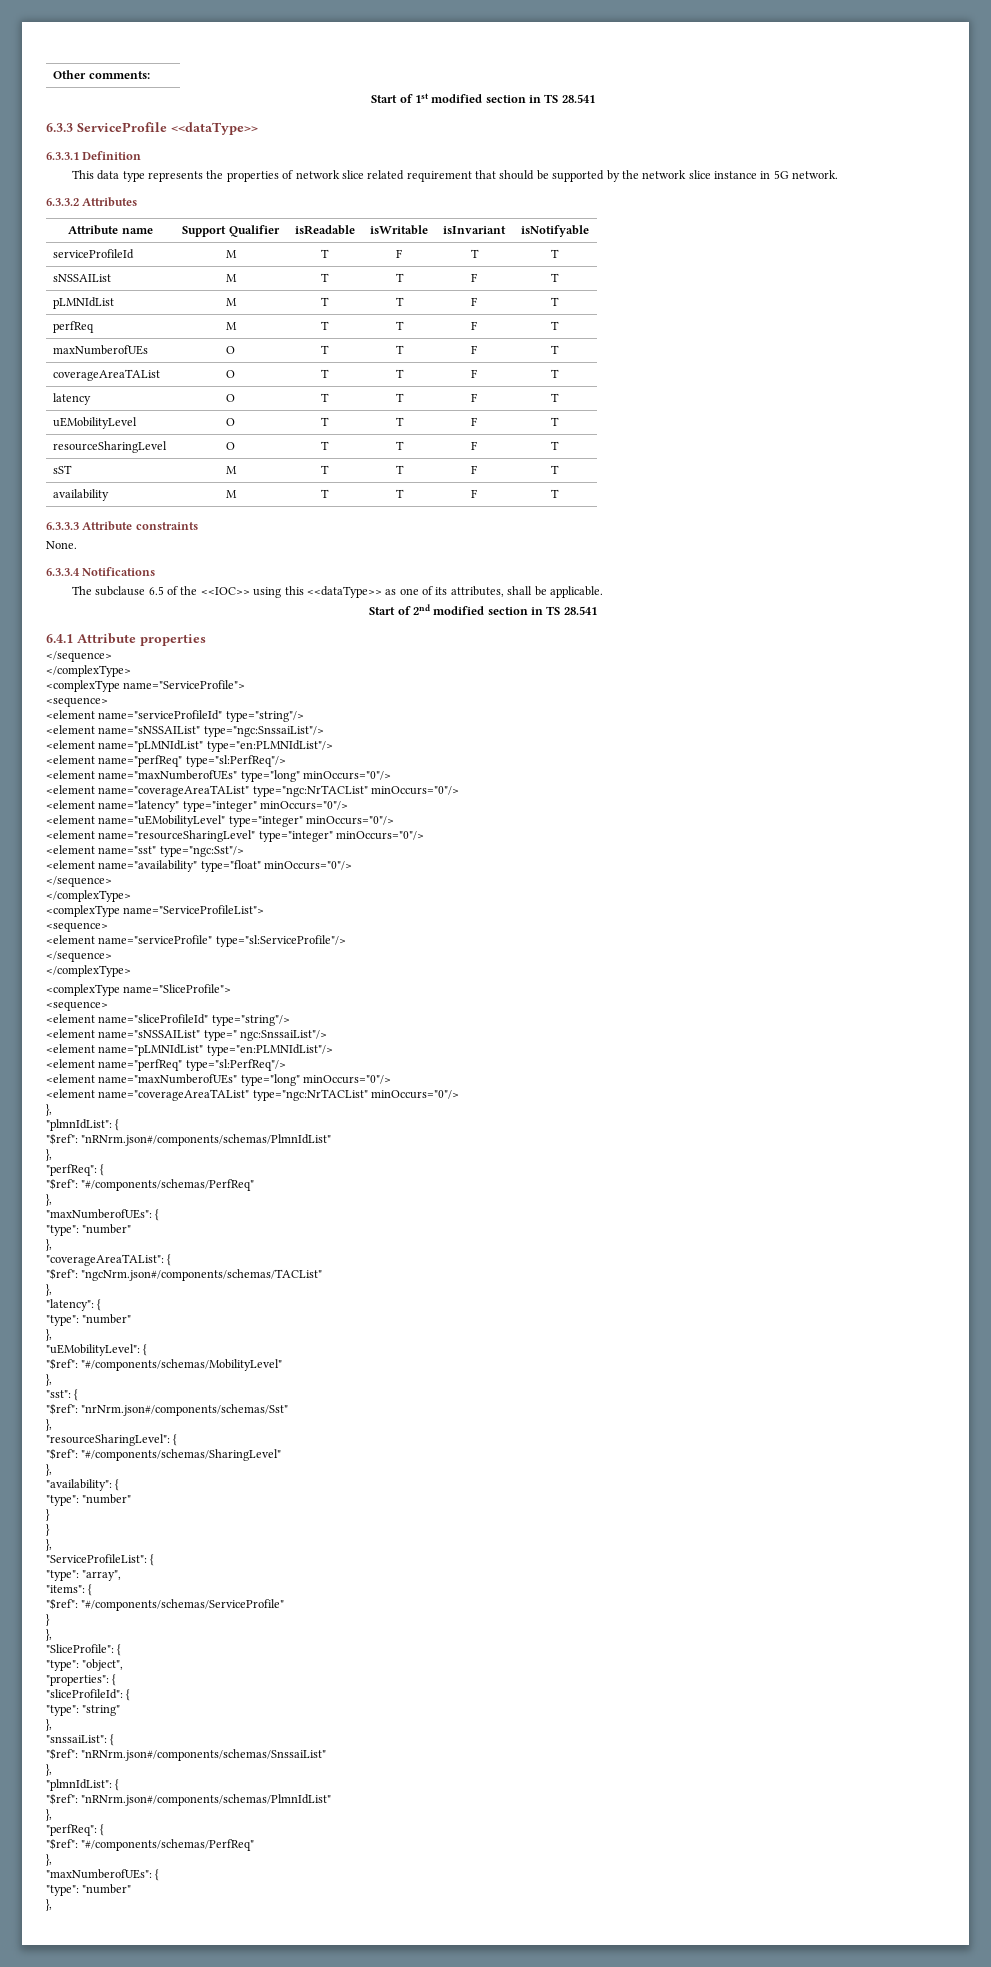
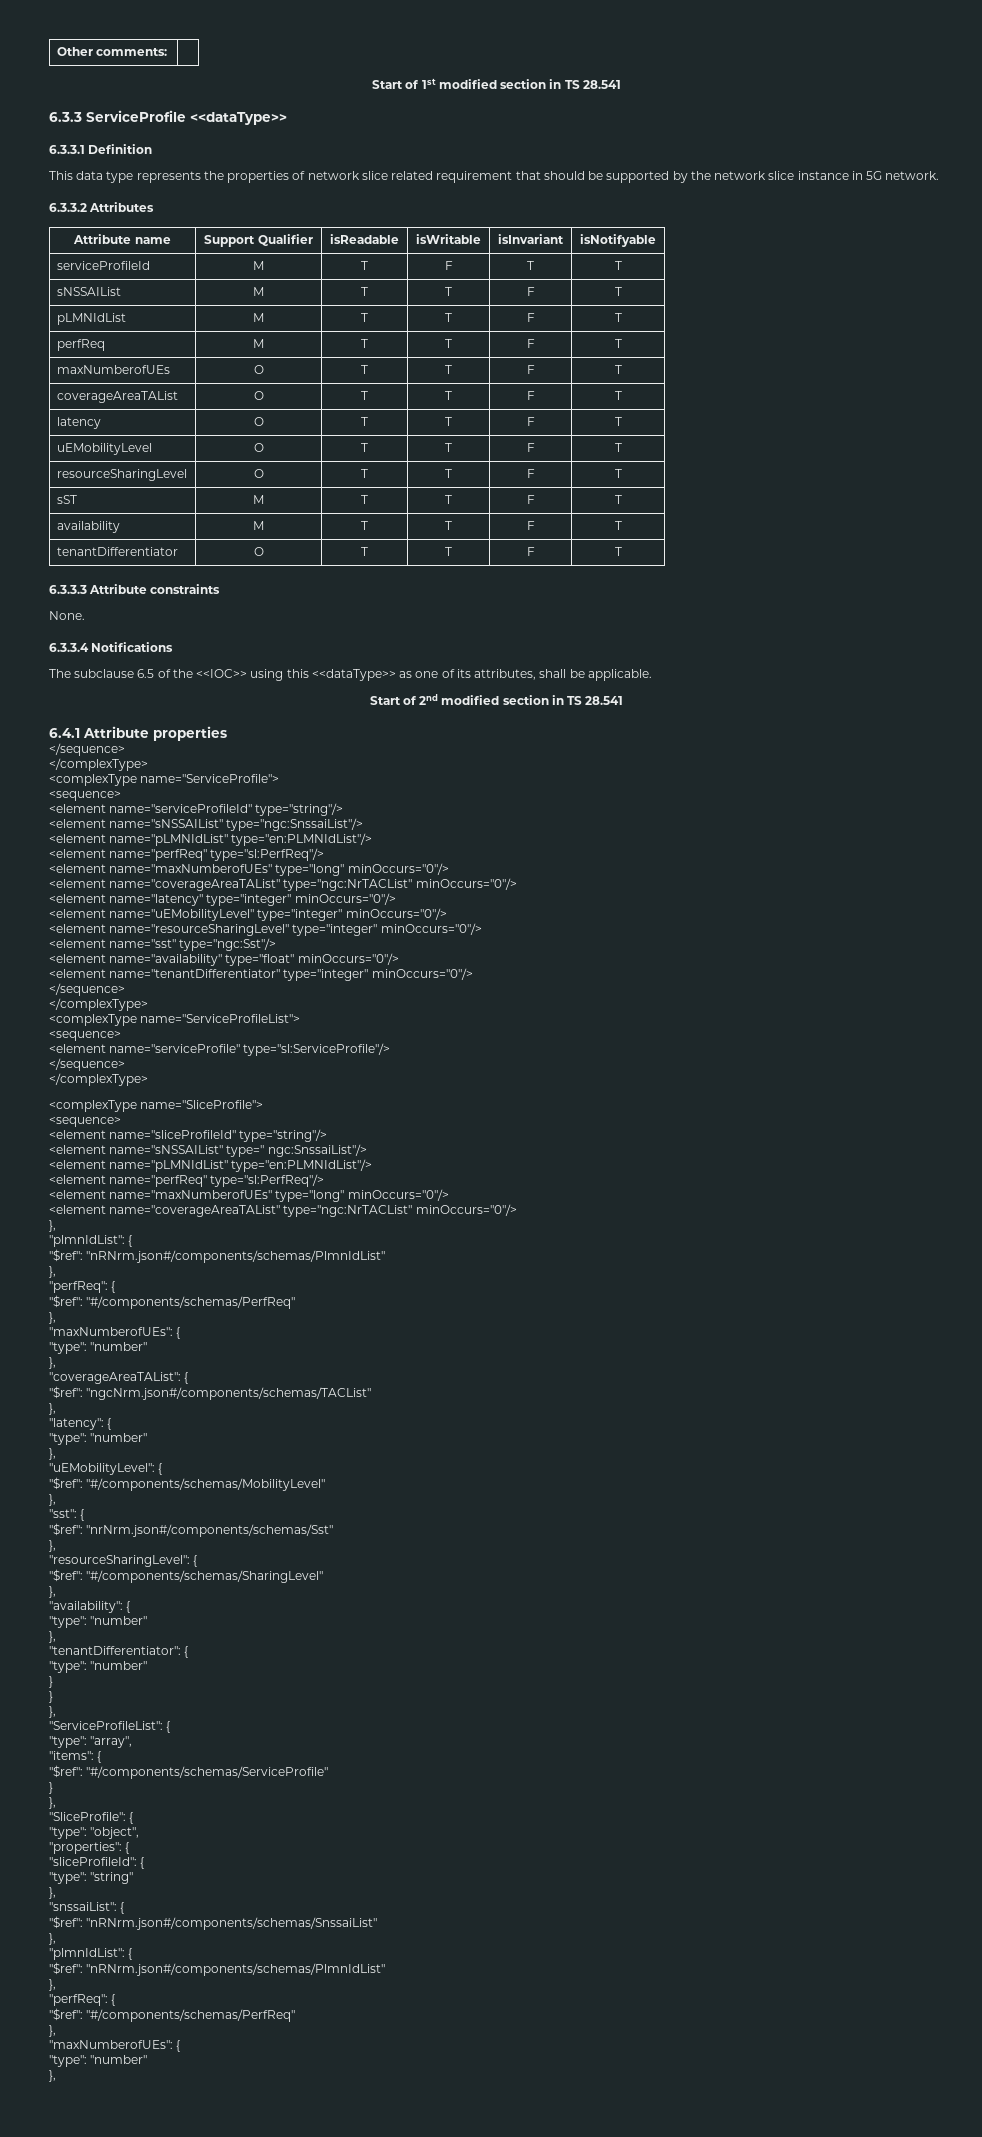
(559, 493) none -> [56,547,178,556] [253,547,264,556] [361,547,368,556] [445,547,452,556] [526,547,535,556] [614,547,622,556] // tenantDifferentiator | O | T | T | F | T
(353, 865) none -> [49,968,473,981] // <element name="tenantDifferentiator" type="integer" minOccurs="0"/>
(132, 1499) none -> [49,1631,56,1643] [49,1646,189,1658] [49,1661,148,1673] // }, // "tenantDifferentiator": { // "type": "number"

